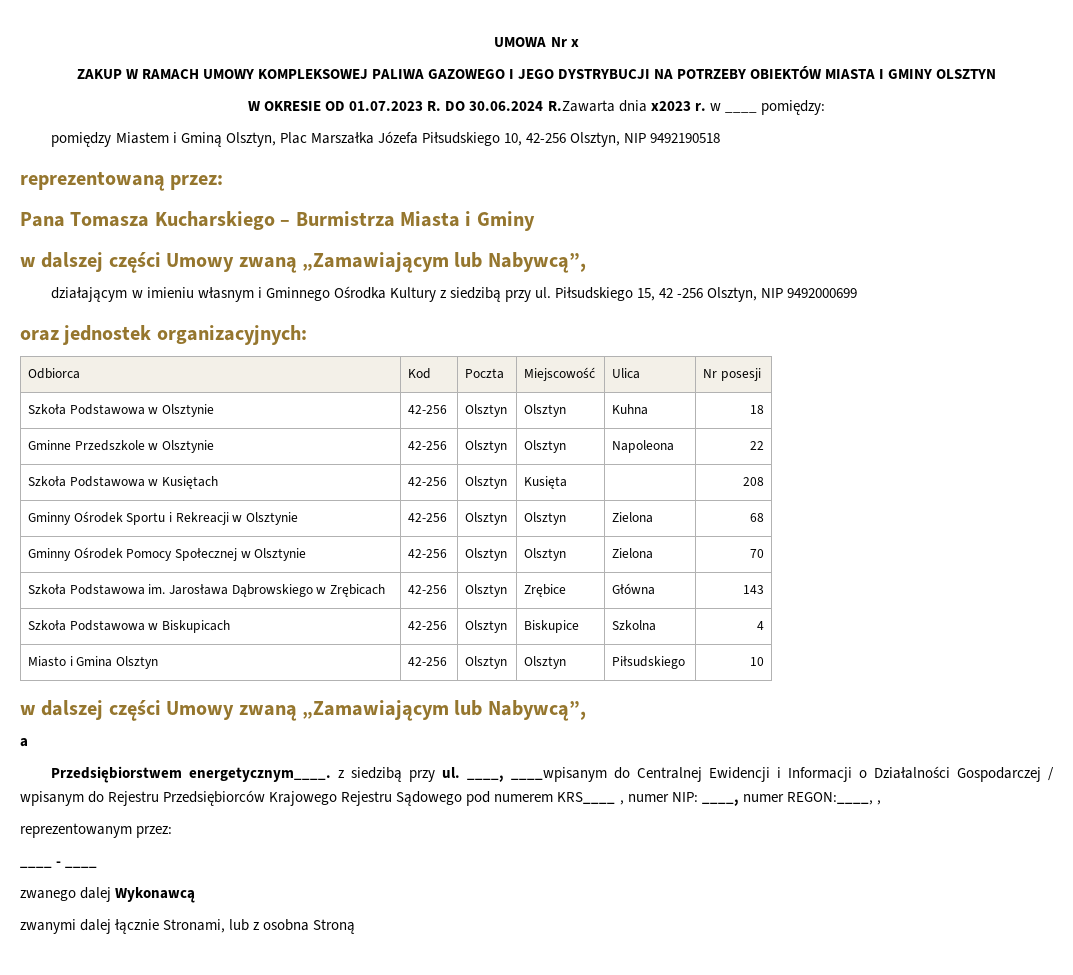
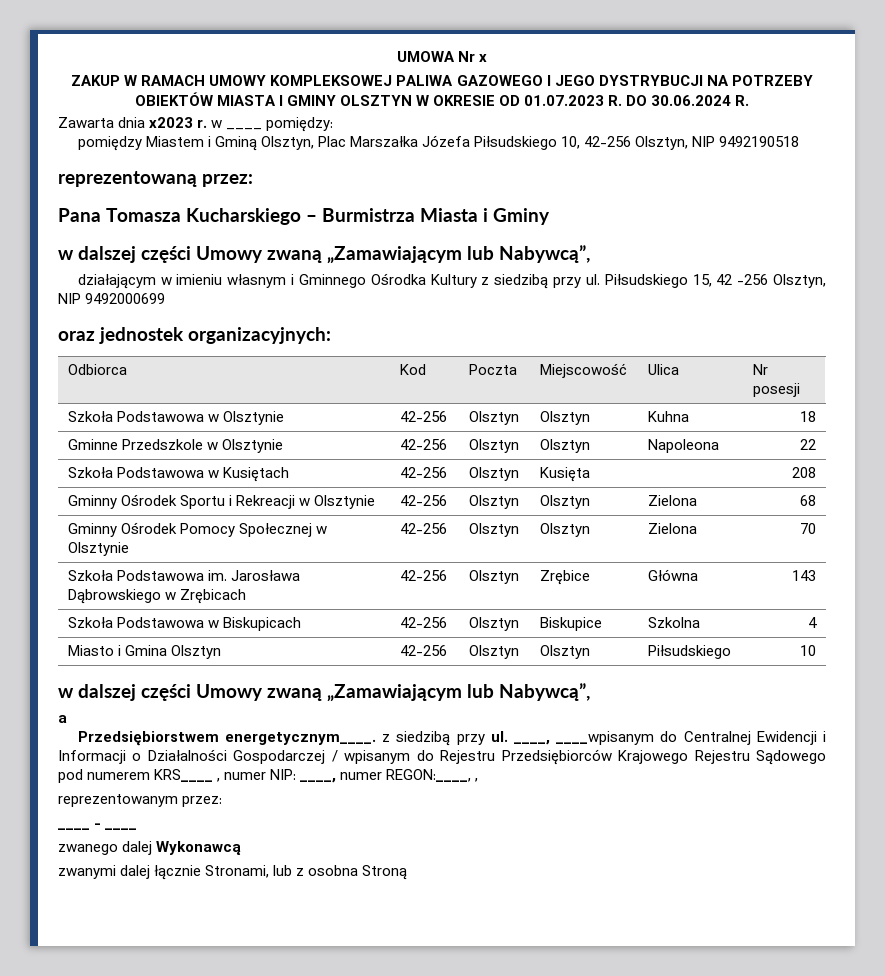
(997, 74) // -> (412, 100) none
[547,100,615,112] R.Zawarta -> [735,95,750,106] [58,117,114,128] R. // Zawarta

